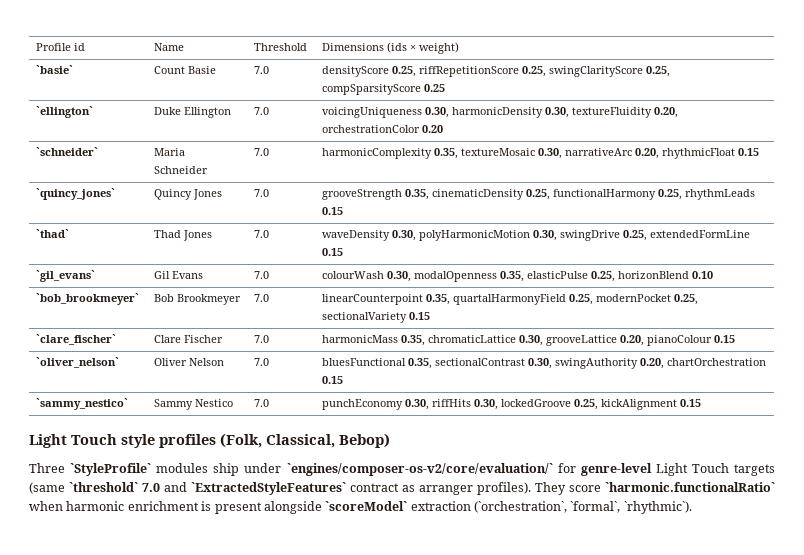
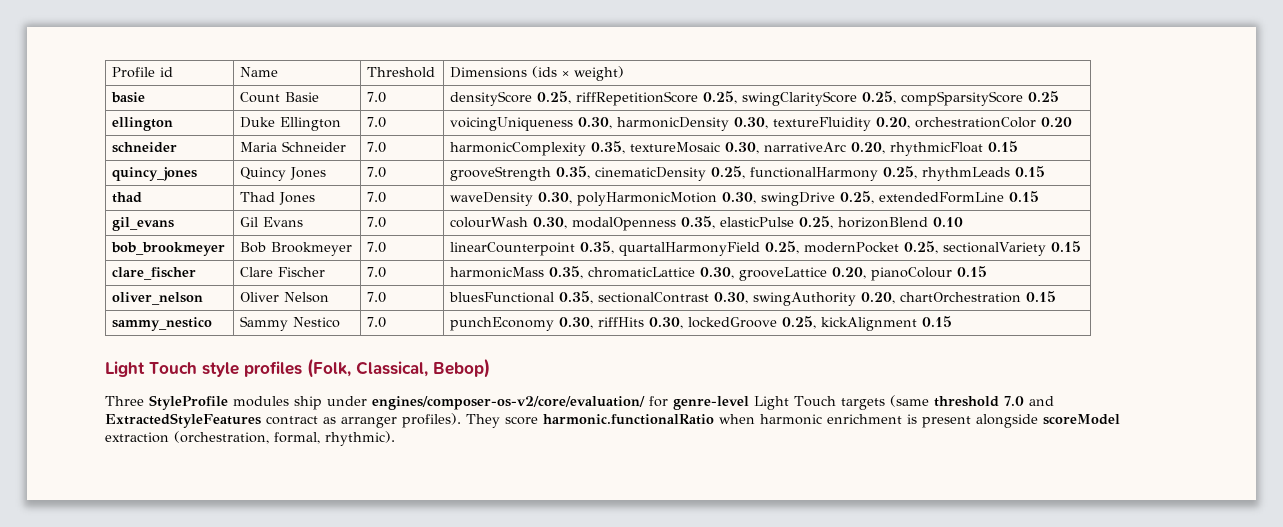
[36,65,74,74] `basie` -> [111,92,146,103] basie
[36,106,94,118] `ellington` -> [112,117,174,131] ellington
[36,147,99,156] `schneider` -> [112,142,178,153] schneider
[36,188,116,200] `quincy_jones` -> [112,167,198,181] quincy_jones
[36,229,70,238] `thad` -> [112,192,143,203] thad
[36,270,96,282] `gil_evans` -> [112,217,175,231] gil_evans
[36,293,140,305] `bob_brookmeyer` -> [111,242,226,256] bob_brookmeyer
[36,334,117,345] `clare_fischer` -> [112,267,197,280] clare_fischer
[36,357,120,368] `oliver_nelson` -> [112,292,204,305] oliver_nelson
[36,398,129,410] `sammy_nestico` -> [112,317,213,331] sammy_nestico
[70,463,152,476] `StyleProfile` -> [149,395,228,410] StyleProfile
[286,463,553,476] `engines/composer-os-v2/core/evaluation/` -> [372,396,645,410] engines/composer-os-v2/core/evaluation/
[69,482,138,492] `threshold` -> [933,396,999,407] threshold
[191,482,346,495] `ExtractedStyleFeatures` -> [105,413,261,428] ExtractedStyleFeatures
[605,482,775,492] `harmonic.functionalRatio` -> [543,414,714,425] harmonic.functionalRatio
[325,501,692,514] `scoreModel` extraction (`orchestration`, `formal`, `rhythmic`). -> [1043,414,1120,425] [105,431,395,446] scoreModel extraction (orchestration, formal, rhythmic).

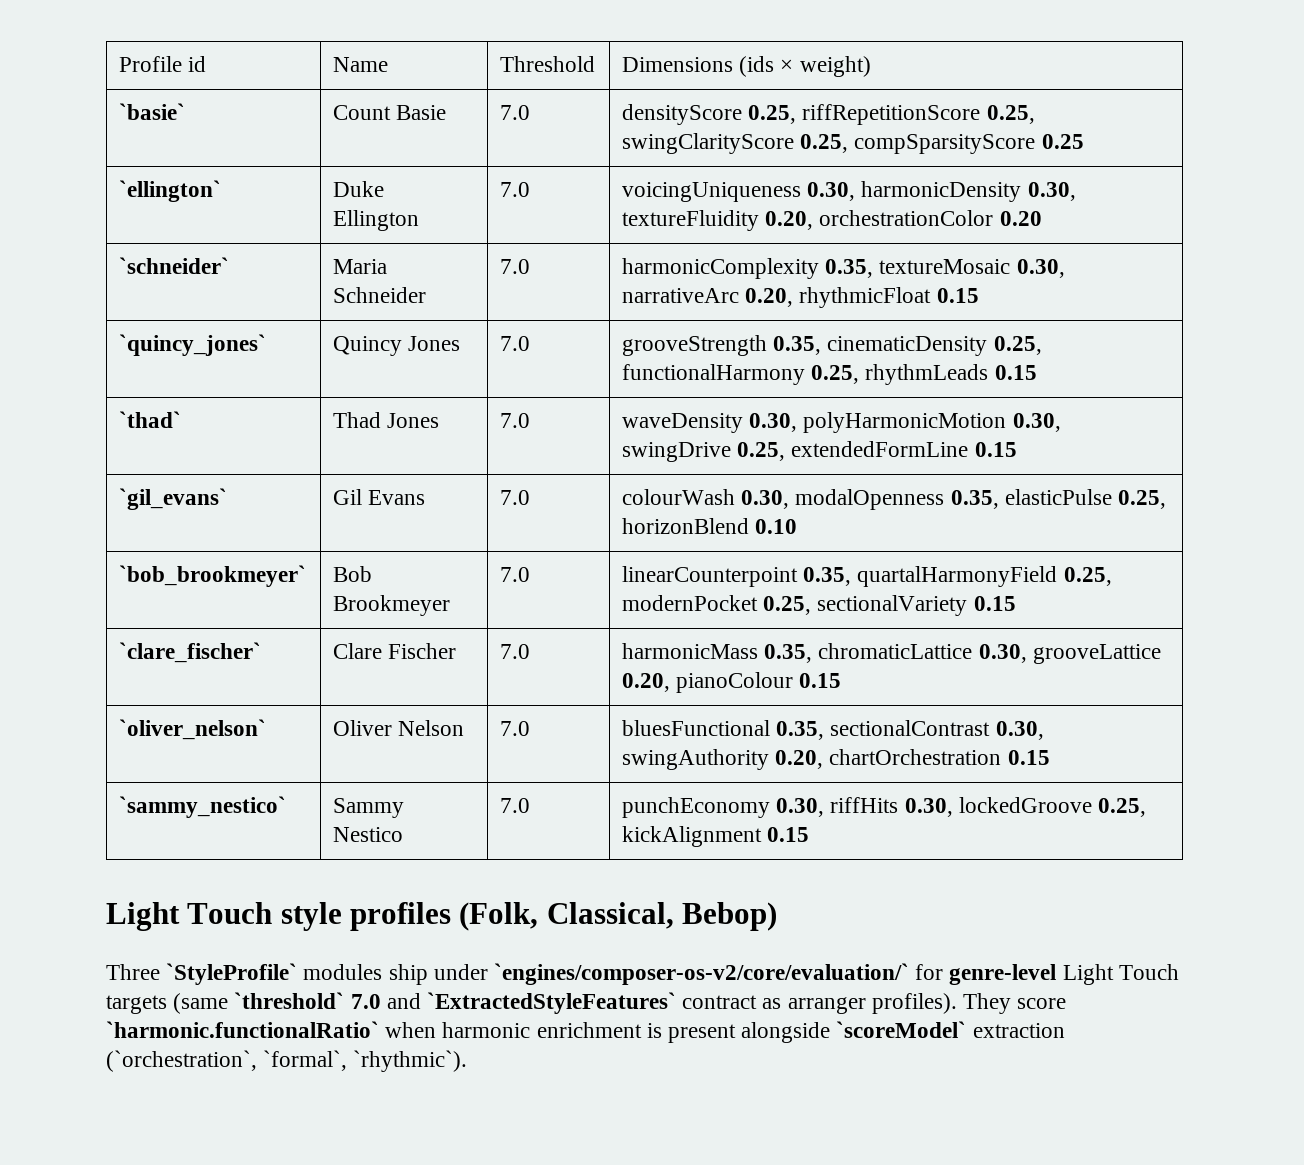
[111,92,146,103] basie -> [119,103,186,120] `basie`
[112,117,174,131] ellington -> [119,180,222,202] `ellington`
[112,142,178,153] schneider -> [119,257,230,274] `schneider`
[112,167,198,181] quincy_jones -> [119,334,267,356] `quincy_jones`
[112,192,143,203] thad -> [119,411,182,428] `thad`
[112,217,175,231] gil_evans -> [119,488,228,510] `gil_evans`
[111,242,226,256] bob_brookmeyer -> [119,565,307,587] `bob_brookmeyer`
[112,267,197,280] clare_fischer -> [119,642,262,663] `clare_fischer`
[112,292,204,305] oliver_nelson -> [119,719,267,740] `oliver_nelson`
[112,317,213,331] sammy_nestico -> [119,796,287,818] `sammy_nestico`
[149,395,228,410] StyleProfile -> [166,963,298,985] `StyleProfile`
[372,396,645,410] engines/composer-os-v2/core/evaluation/ -> [494,963,910,985] `engines/composer-os-v2/core/evaluation/`
[933,396,999,407] threshold -> [234,992,345,1009] `threshold`
[105,413,261,428] ExtractedStyleFeatures -> [427,992,677,1014] `ExtractedStyleFeatures`
[543,414,714,425] harmonic.functionalRatio -> [106,1021,379,1038] `harmonic.functionalRatio`
[1043,414,1120,425] [105,431,395,446] scoreModel extraction (orchestration, formal, rhythmic). -> [836,1021,1065,1038] [106,1050,468,1072] `scoreModel` extraction (`orchestration`, `formal`, `rhythmic`).

